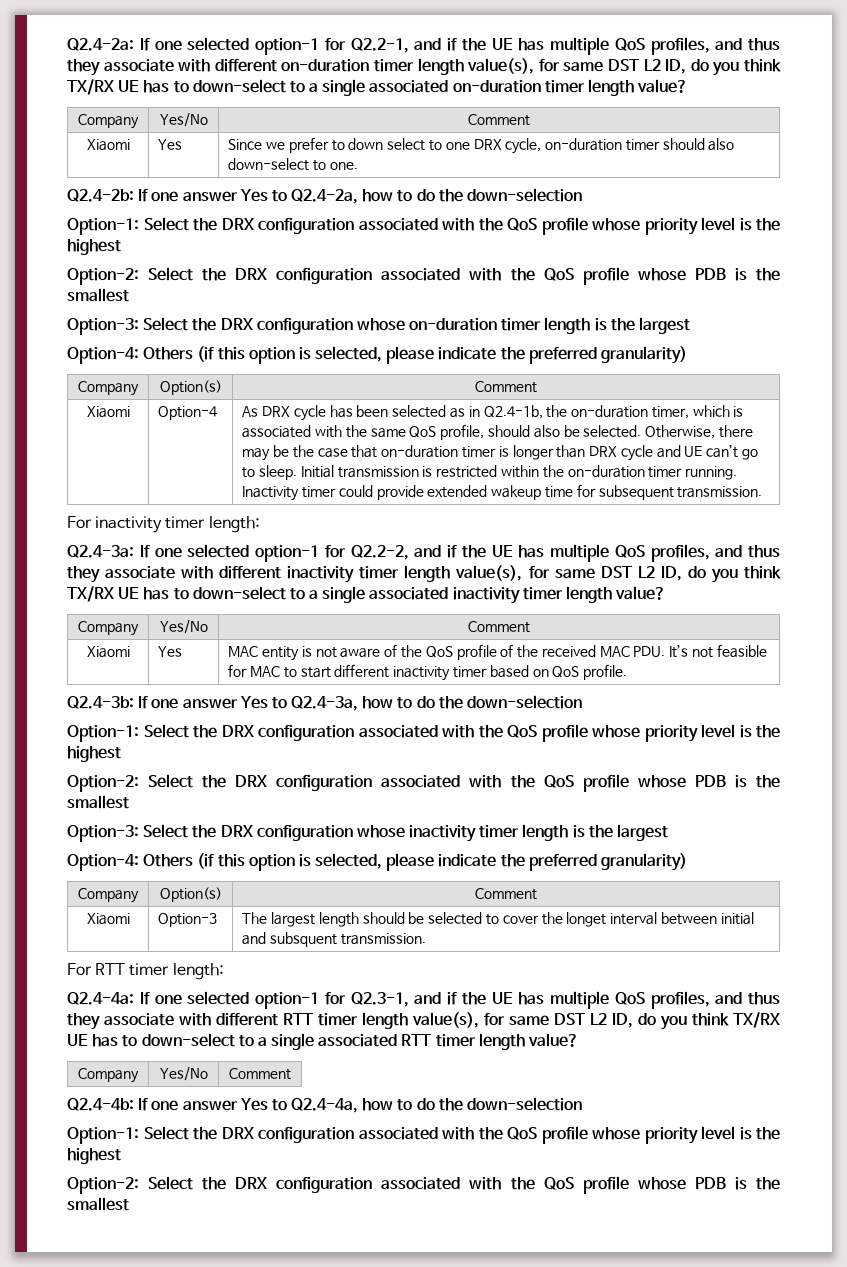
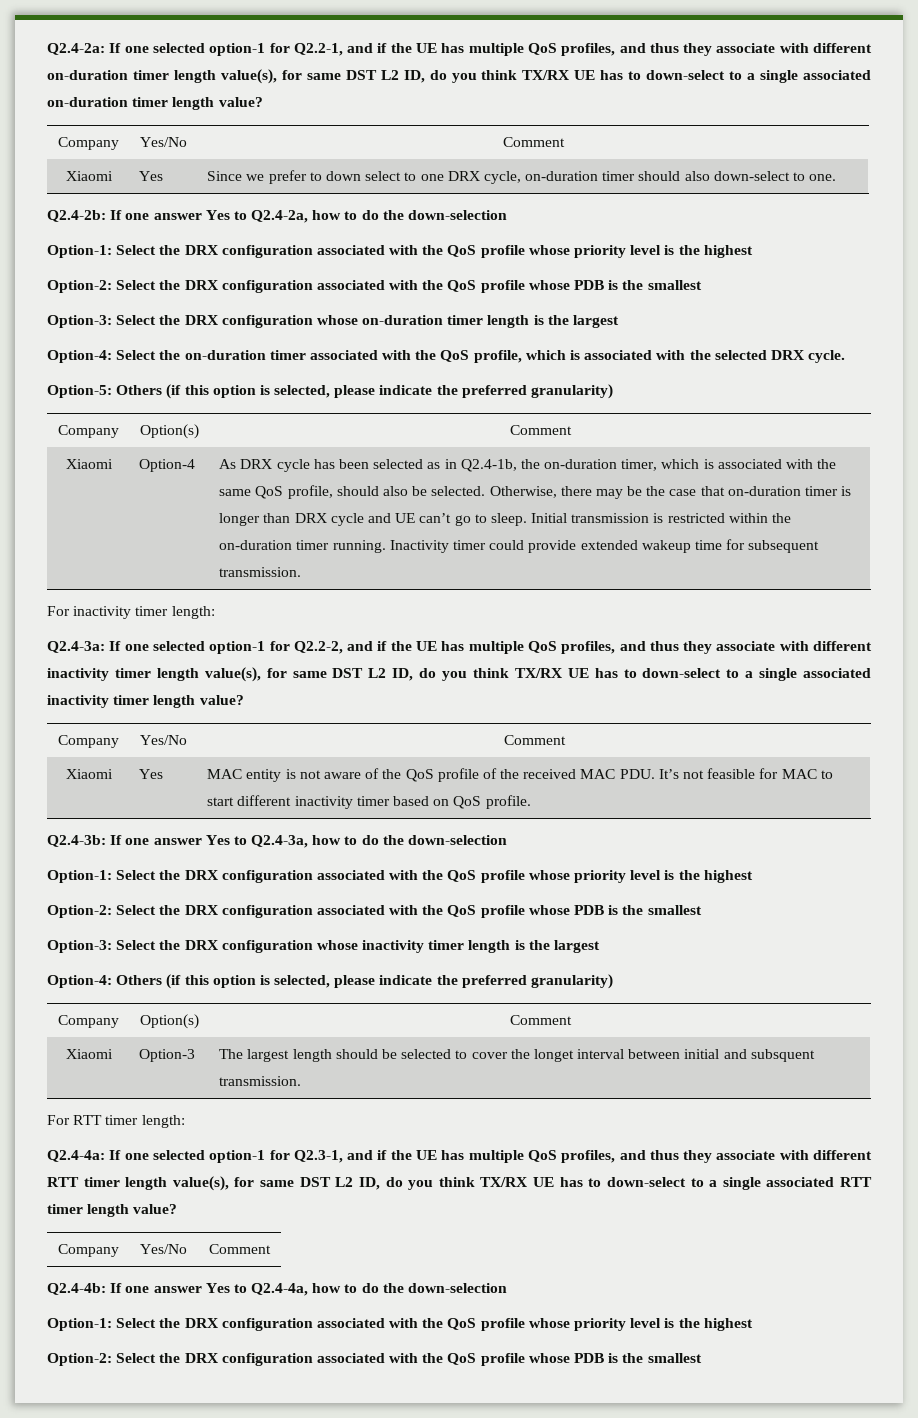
(139, 355) none -> [116,350,846,363] [47,385,112,398] Select the on-duration timer associated with the QoS profile, which is associated with the selected DRX cycle. // Option-5:

